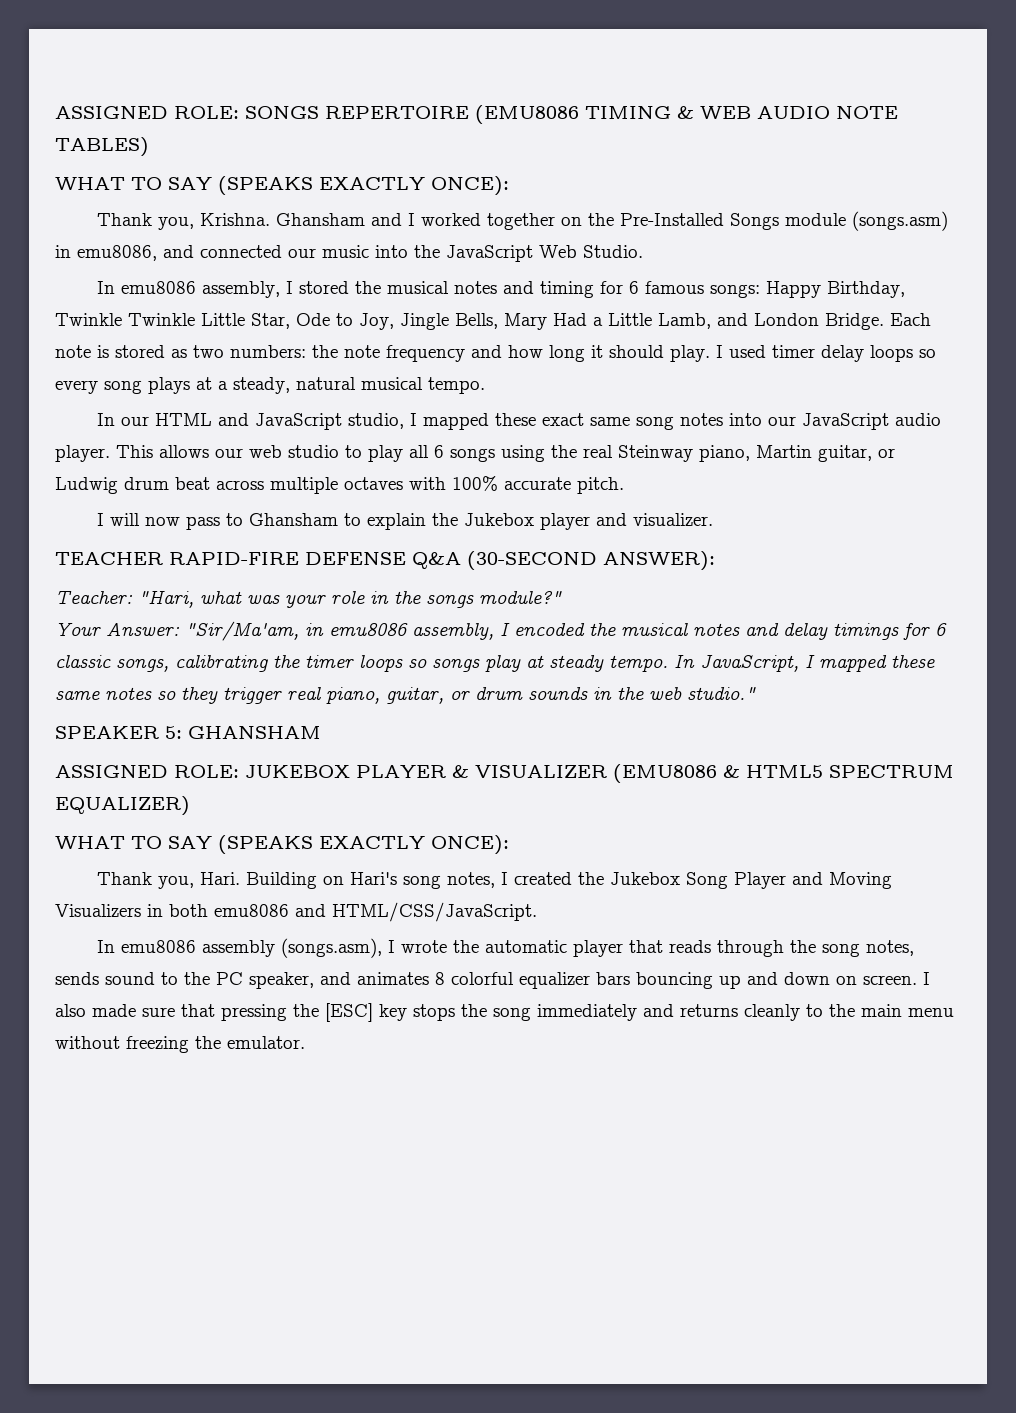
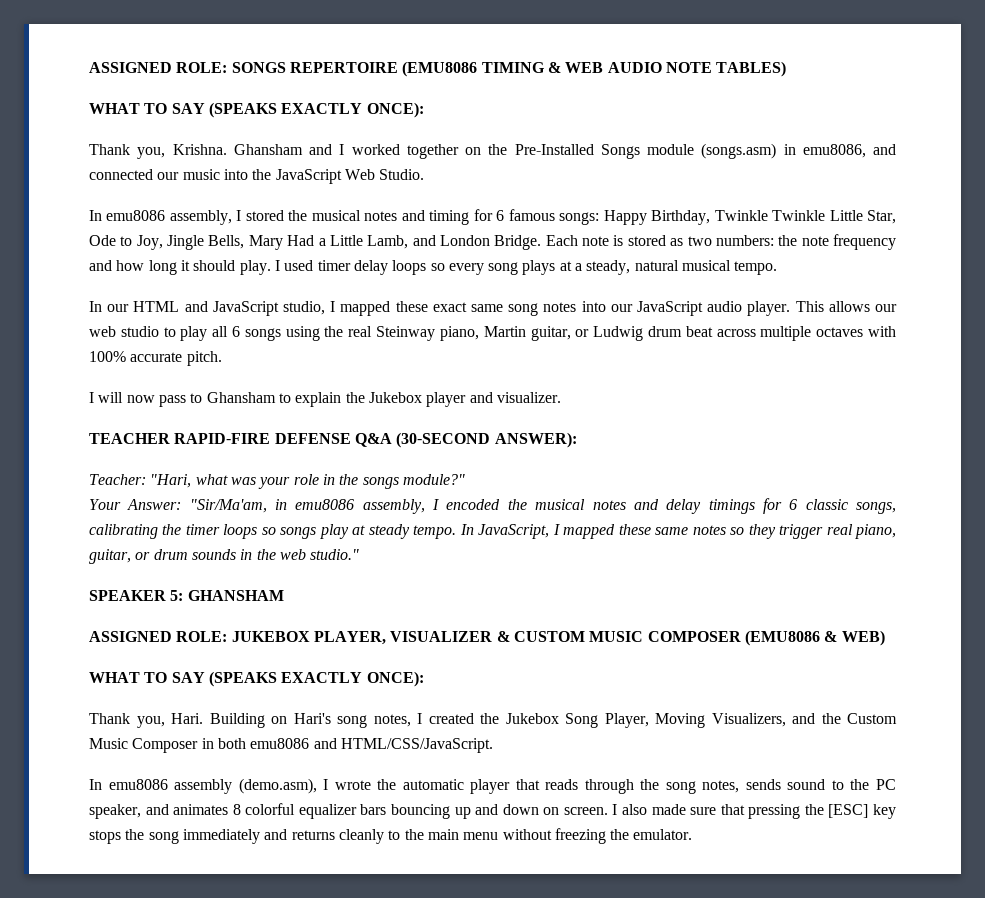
[356,764,954,783] [55,796,190,816] PLAYER & VISUALIZER (EMU8086 & HTML5 SPECTRUM EQUALIZER) -> [313,630,885,646] PLAYER, VISUALIZER & CUSTOM MUSIC COMPOSER (EMU8086 & WEB)
[734,872,893,889] [55,904,141,917] Player and Moving Visualizers -> [604,713,897,728] [89,738,199,753] Player, Moving Visualizers, and the Custom Music Composer
[281,938,383,958] (songs.asm), -> [238,778,317,794] (demo.asm),

